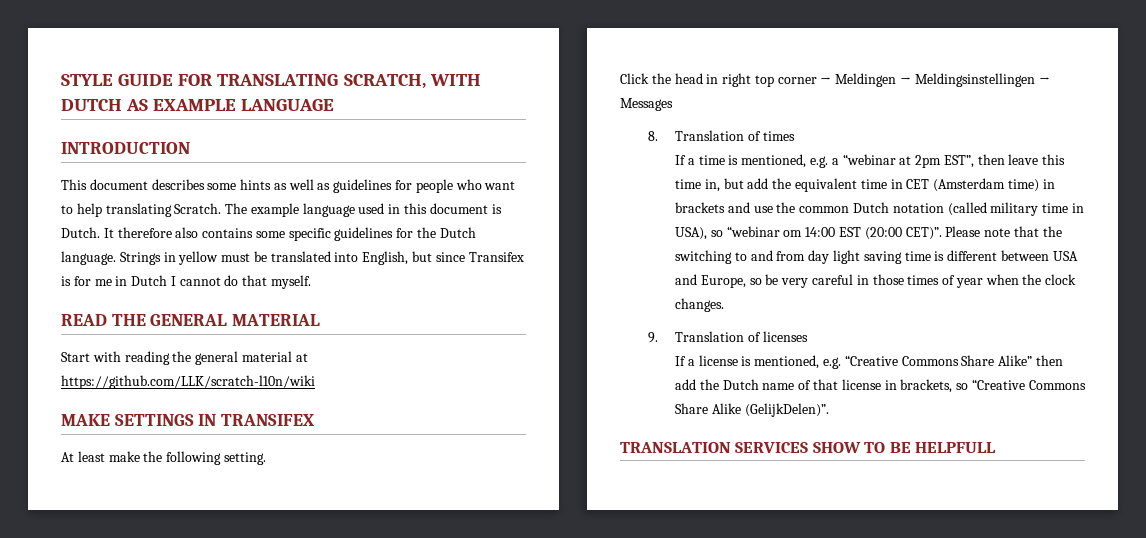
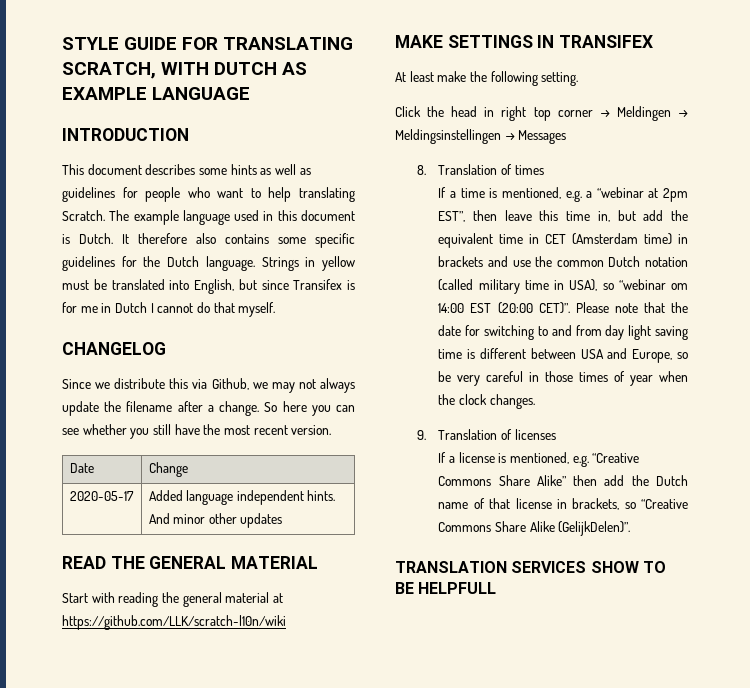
(312, 282) none -> [62,342,166,355] [62,378,355,393] [62,401,356,416] [62,424,332,439] [69,463,94,473] [148,462,188,477] [69,491,134,501] [148,490,336,505] [148,513,283,528] // CHANGELOG // Since we distribute this via Github, we may not always update the filename after a change. So here you can see whether you still have the most recent version. // Date | Change // 2020-05-17 | Added language independent hints. And minor other updates
(1062, 231) none -> [438,325,481,336] date for

